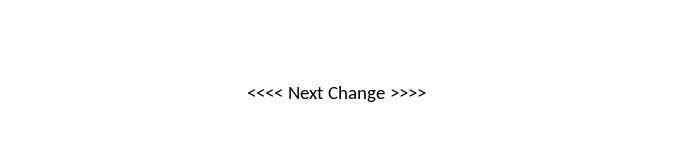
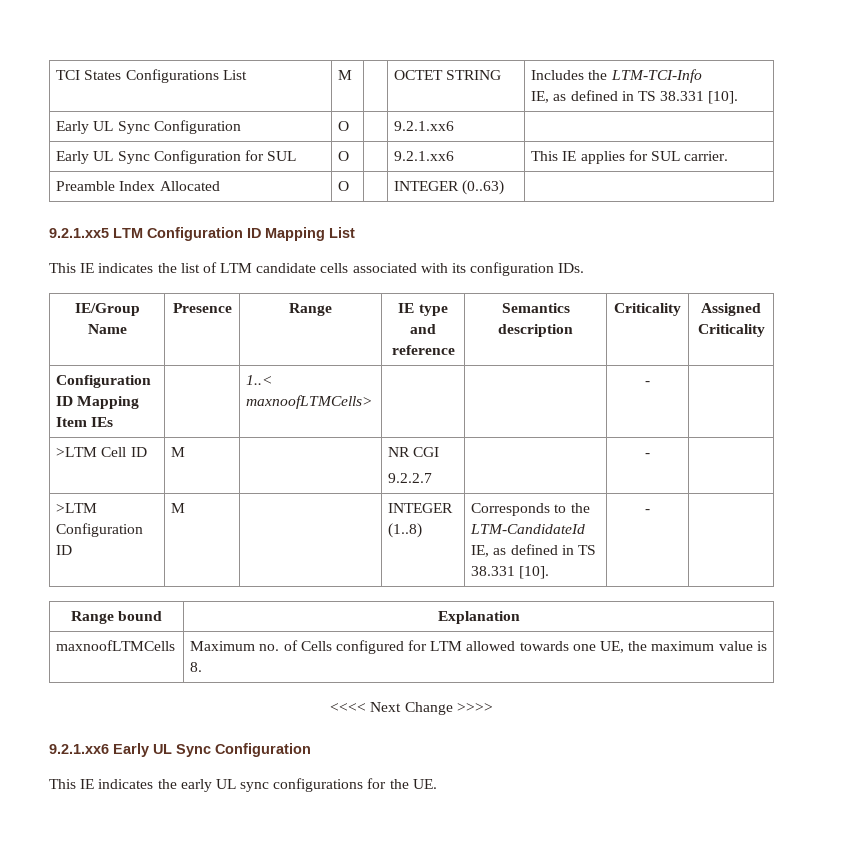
[247,86,426,102] <<<< Next Change >>>> -> [56,69,247,83] [338,70,353,80] [394,70,502,80] [531,69,702,83] [531,90,739,104] [56,120,241,134] [338,121,350,131] [394,121,455,131] [56,150,297,164] [338,151,350,161] [394,151,455,161] [531,150,729,164] [56,181,220,191] [338,181,350,191] [394,180,505,195] [49,227,355,241] [49,262,585,276] [74,303,140,316] [87,324,127,334] [172,303,232,313] [289,303,332,316] [398,303,448,316] [410,324,436,334] [391,345,455,355] [501,303,570,313] [498,324,573,337] [614,303,681,316] [701,303,761,316] [697,324,765,337] [56,375,152,388] [56,396,140,409] [56,417,114,427] [246,375,273,385] [246,395,373,409] [645,381,650,385] [56,447,147,457] [171,447,186,457] [388,447,440,457] [388,473,433,483] [645,453,650,457] [56,503,98,513] [56,523,144,537] [56,545,73,555] [171,503,186,513] [388,503,454,513] [388,523,423,538] [471,503,590,516] [470,524,586,534] [471,544,596,557] [471,566,550,579] [645,509,650,513] [70,611,163,624] [437,611,520,624] [56,640,176,651] [190,640,767,654] [190,662,203,672] [330,702,493,715] [49,743,311,757] [49,778,437,792] TCI States Configurations List | M | | OCTET STRING | Includes the LTM-TCI-Info // IE, as defined in TS 38.331 [10]. // Early UL Sync Configuration | O | | 9.2.1.xx6 | // Early UL Sync Configuration for SUL | O | | 9.2.1.xx6 | This IE applies for SUL carrier. // Preamble Index Allocated | O | | INTEGER (0..63) | // 9.2.1.xx5 LTM Configuration ID Mapping List // This IE indicates the list of LTM candidate cells associated with its configuration IDs. // IE/Group Name | Presence | Range | IE type and reference | Semantics description | Criticality | Assigned Criticality // Configuration ID Mapping Item IEs | | 1..< maxnoofLTMCells> | | | - | // >LTM Cell ID | M | | NR CGI // 9.2.2.7 | | - | // >LTM Configuration ID | M | | INTEGER (1..8) | Corresponds to the LTM-CandidateId IE, as defined in TS 38.331 [10]. | - | // Range bound | Explanation // maxnoofLTMCells | Maximum no. of Cells configured for LTM allowed towards one UE, the maximum value is 8. // <<<< Next Change >>>> // 9.2.1.xx6 Early UL Sync Configuration // This IE indicates the early UL sync configurations for the UE.

